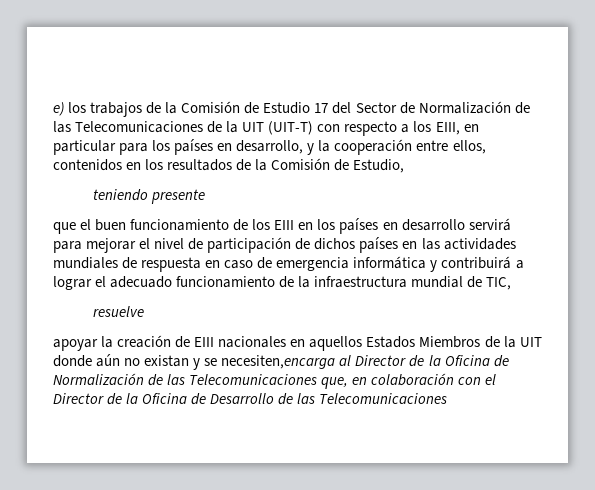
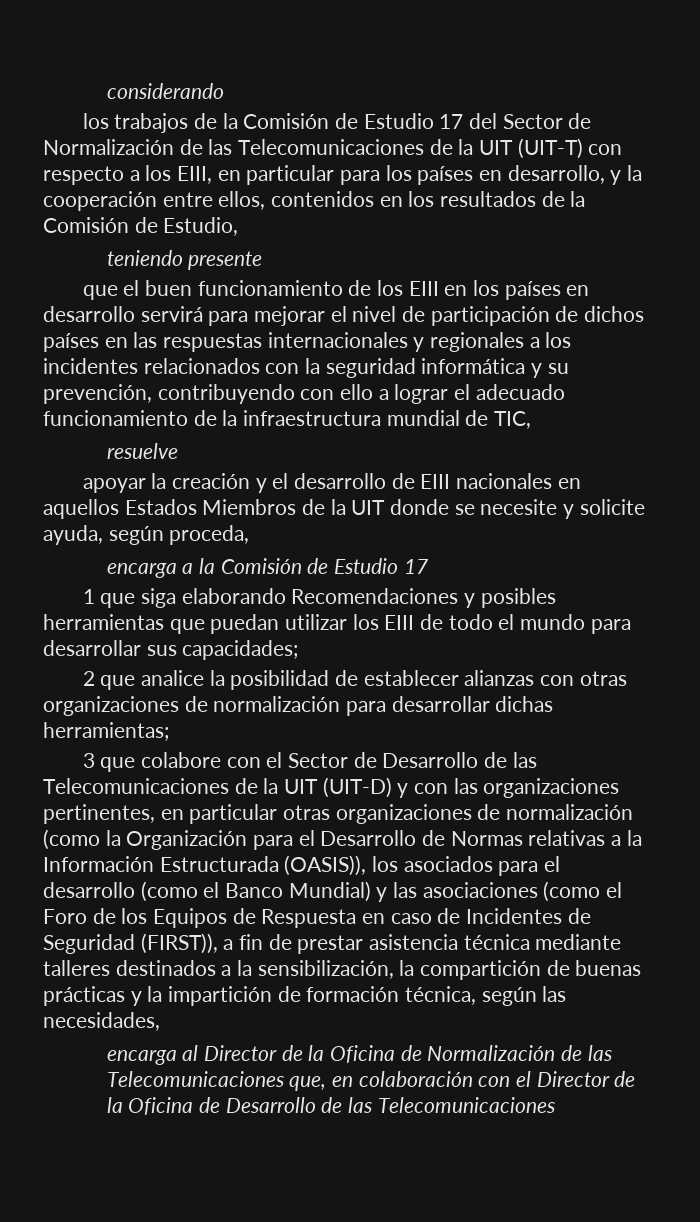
[53,102,64,116] e) -> [106,83,224,99] considerando //
[443,238,516,250] [53,256,512,272] actividades mundiales de respuesta en caso de emergencia informática y contribuirá -> [163,332,572,352] [43,358,569,378] [43,384,374,404] respuestas internacionales y regionales a los incidentes relacionados con la seguridad informática y su prevención, contribuyendo con ello
(172, 341) none -> [255,473,386,493] y el desarrollo
[96,354,336,370] aún no existan y se necesiten,encarga -> [454,499,645,519] [43,525,250,545] [106,558,428,578] [82,588,556,608] [43,614,631,634] [43,640,299,660] [82,670,627,690] [43,696,554,716] [43,722,169,741] [82,752,537,772] [43,777,620,798] [43,804,634,824] [43,829,642,850] [43,855,561,876] [43,881,623,902] [43,908,591,928] [43,933,622,954] [43,960,642,980] [43,986,567,1006] [43,1012,160,1031] [106,1050,177,1065] se necesite y solicite ayuda, según proceda, // encarga a la Comisión de Estudio 17 // 1 que siga elaborando Recomendaciones y posibles herramientas que puedan utilizar los EIII de todo el mundo para desarrollar sus capacidades; // 2 que analice la posibilidad de establecer alianzas con otras organizaciones de normalización para desarrollar dichas herramientas; // 3 que colabore con el Sector de Desarrollo de las Telecomunicaciones de la UIT (UIT-D) y con las organizaciones pertinentes, en particular otras organizaciones de normalización (como la Organización para el Desarrollo de Normas relativas a la Información Estructurada (OASIS)), los asociados para el desarrollo (como el Banco Mundial) y las asociaciones (como el Foro de los Equipos de Respuesta en caso de Incidentes de Seguridad (FIRST)), a fin de prestar asistencia técnica mediante talleres destinados a la sensibilización, la compartición de buenas prácticas y la impartición de formación técnica, según las necesidades, // encarga

